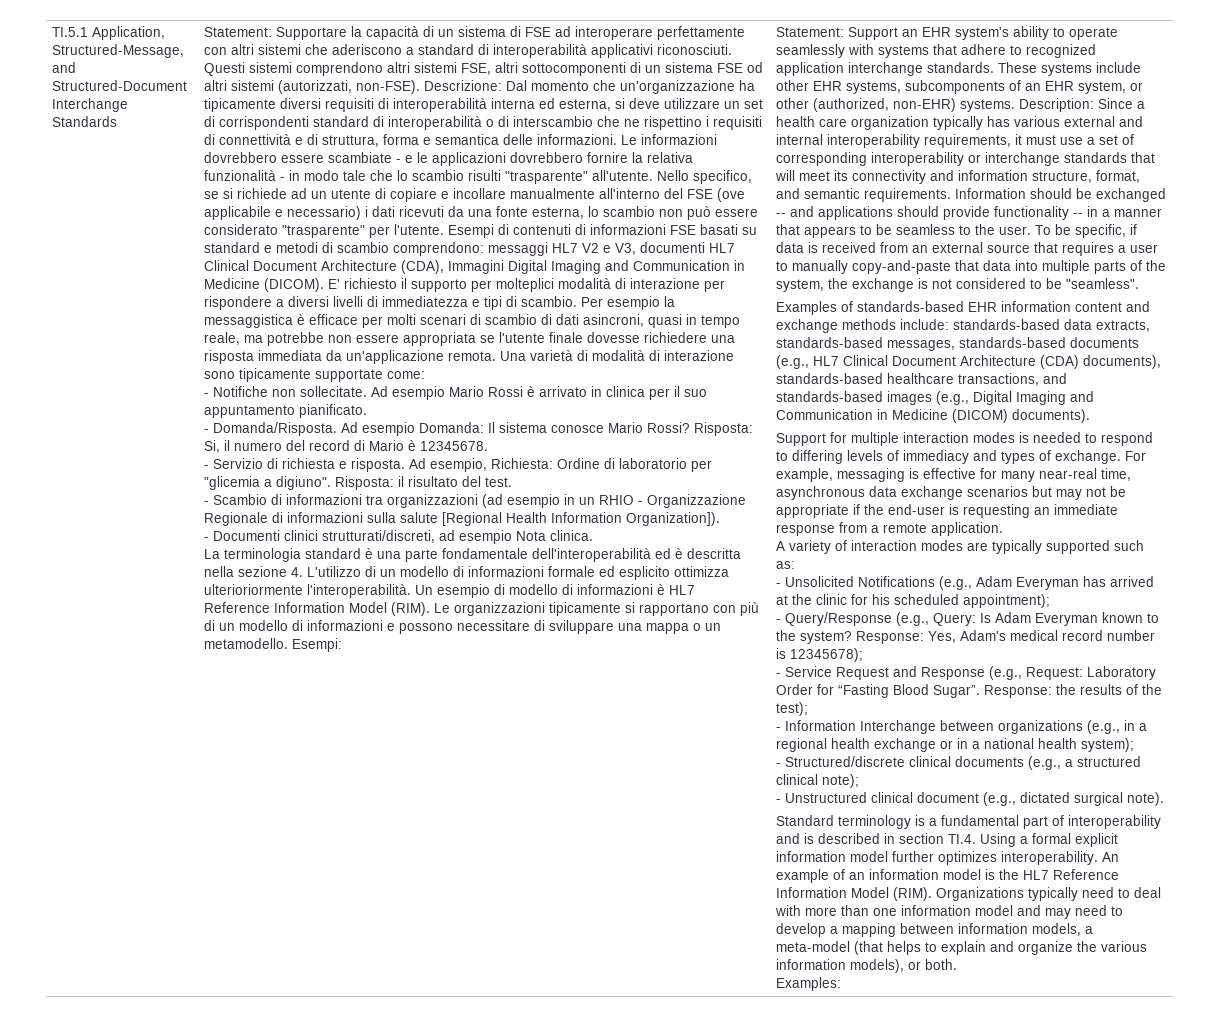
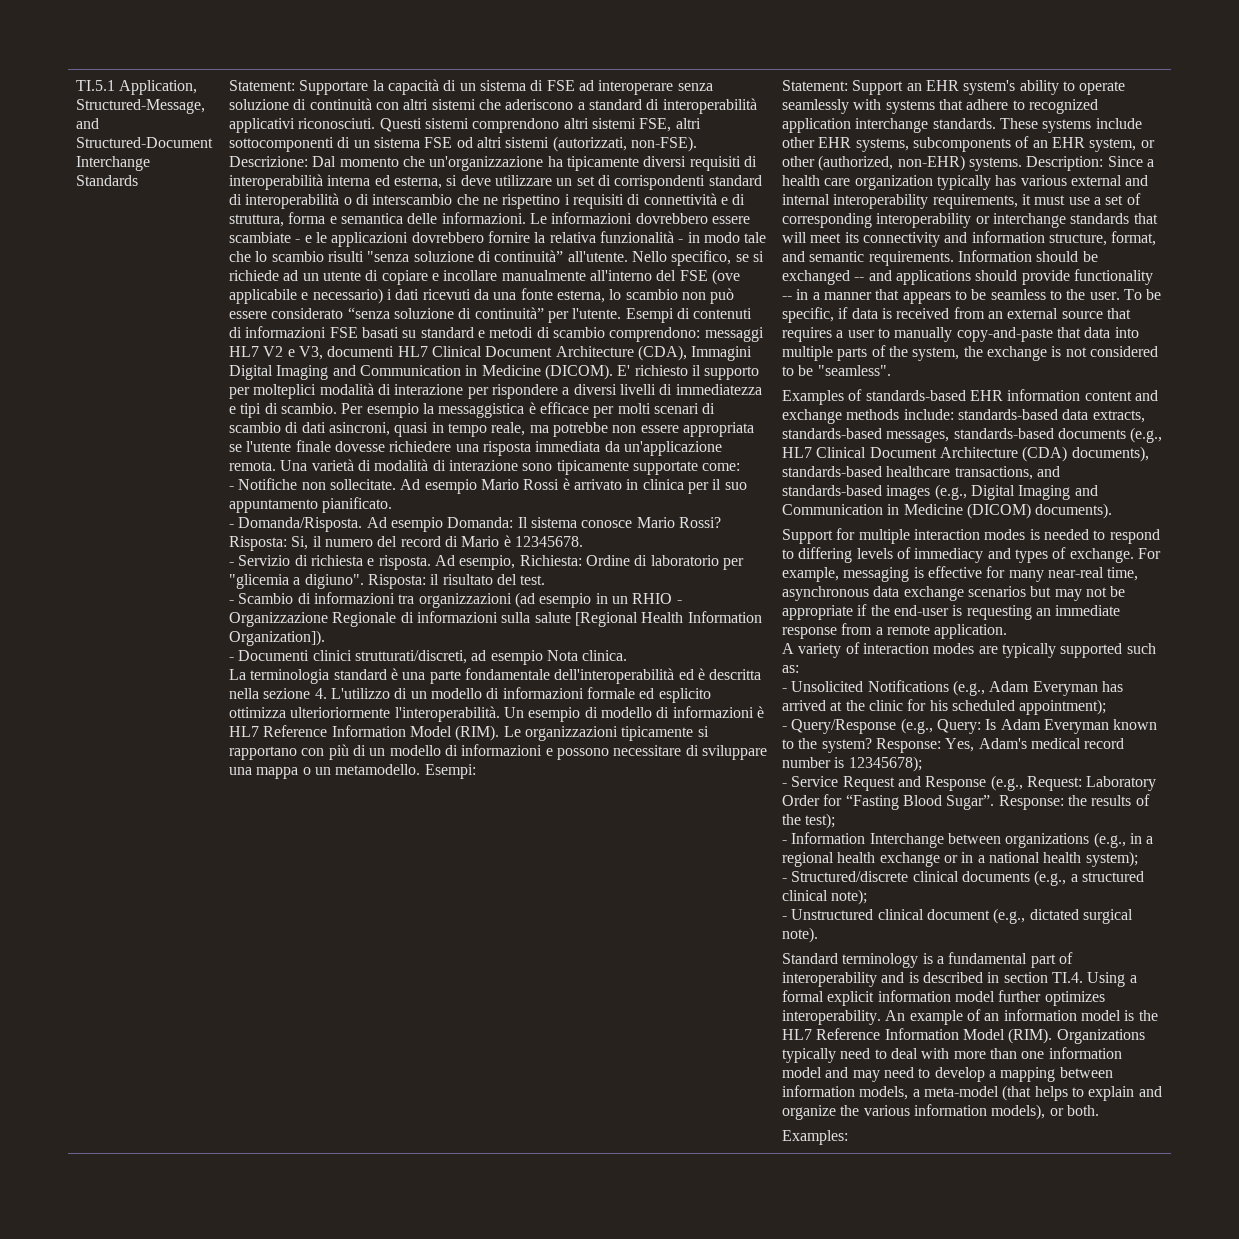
[657,26,746,40] perfettamente -> [677,83,713,91] [229,98,372,110] senza soluzione di continuità
[505,171,589,184] "trasparente" -> [367,250,564,262] "senza soluzione di continuità”
[282,225,366,238] "trasparente" -> [347,307,544,319] “senza soluzione di continuità”

